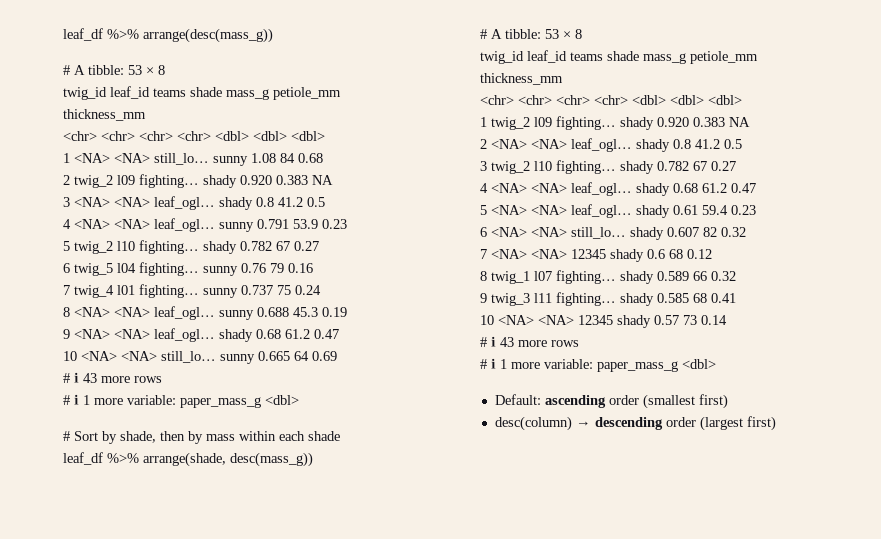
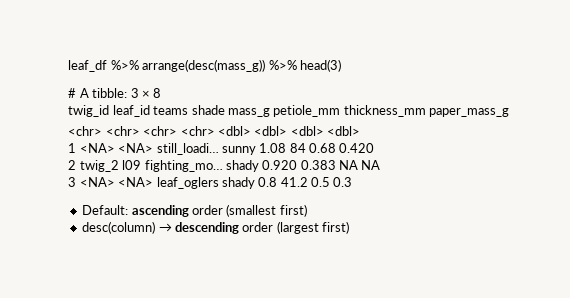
[62,65,165,75] [62,86,341,100] [62,109,146,121] [62,131,325,141] // # A tibble: 53 × 8 // twig_id leaf_id teams shade mass_g petiole_mm thickness_mm // <chr> <chr> <chr> <chr> <dbl> <dbl> <dbl> -> [268,59,341,72] [68,88,162,98] [68,105,510,117] [68,126,361,136] %>% head(3) // # A tibble: 3 × 8 // twig_id leaf_id teams shade mass_g petiole_mm thickness_mm paper_mass_g // <chr> <chr> <chr> <chr> <dbl> <dbl> <dbl> <dbl>
[153,153,209,165] still_lo… -> [156,143,219,155] still_loadi…
(323, 158) none -> [339,143,375,153] 0.420
[138,174,333,188] fighting… shady 0.920 0.383 NA -> [144,160,381,172] fighting_mo… shady 0.920 0.383 NA NA
[153,196,325,210] [62,218,347,232] [62,240,319,254] [62,262,313,276] [62,284,321,298] [62,306,347,320] [62,328,339,342] [62,351,337,364] [62,372,162,383] [62,394,299,408] [62,431,340,444] [62,452,313,467] [479,29,582,39] [479,50,758,64] [479,73,563,85] [479,95,742,105] [479,116,750,130] [479,138,742,152] [479,160,736,174] [479,182,756,196] [479,204,756,218] [479,227,746,240] [479,249,712,262] [479,270,736,284] [479,292,736,306] [479,315,727,328] [479,336,579,347] [479,358,716,372] leaf_ogl… shady 0.8 41.2 0.5 // 4 <NA> <NA> leaf_ogl… sunny 0.791 53.9 0.23 // 5 twig_2 l10 fighting… shady 0.782 67 0.27 // 6 twig_5 l04 fighting… sunny 0.76 79 0.16 // 7 twig_4 l01 fighting… sunny 0.737 75 0.24 // 8 <NA> <NA> leaf_ogl… sunny 0.688 45.3 0.19 // 9 <NA> <NA> leaf_ogl… shady 0.68 61.2 0.47 // 10 <NA> <NA> still_lo… sunny 0.665 64 0.69 // # ℹ 43 more rows // # ℹ 1 more variable: paper_mass_g <dbl> // # Sort by shade, then by mass within each shade // leaf_df %>% arrange(shade, desc(mass_g)) // # A tibble: 53 × 8 // twig_id leaf_id teams shade mass_g petiole_mm thickness_mm // <chr> <chr> <chr> <chr> <dbl> <dbl> <dbl> // 1 twig_2 l09 fighting… shady 0.920 0.383 NA // 2 <NA> <NA> leaf_ogl… shady 0.8 41.2 0.5 // 3 twig_2 l10 fighting… shady 0.782 67 0.27 // 4 <NA> <NA> leaf_ogl… shady 0.68 61.2 0.47 // 5 <NA> <NA> leaf_ogl… shady 0.61 59.4 0.23 // 6 <NA> <NA> still_lo… shady 0.607 82 0.32 // 7 <NA> <NA> 12345 shady 0.6 68 0.12 // 8 twig_1 l07 fighting… shady 0.589 66 0.32 // 9 twig_3 l11 fighting… shady 0.585 68 0.41 // 10 <NA> <NA> 12345 shady 0.57 73 0.14 // # ℹ 43 more rows // # ℹ 1 more variable: paper_mass_g <dbl> -> [156,177,353,189] leaf_oglers shady 0.8 41.2 0.5 0.3

